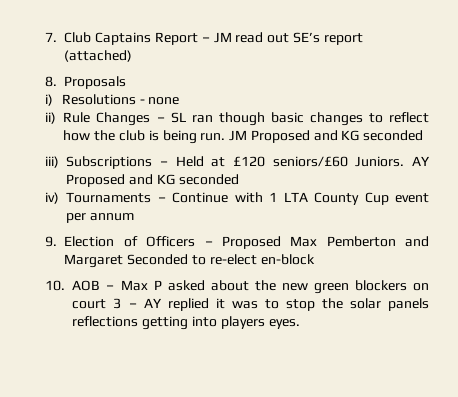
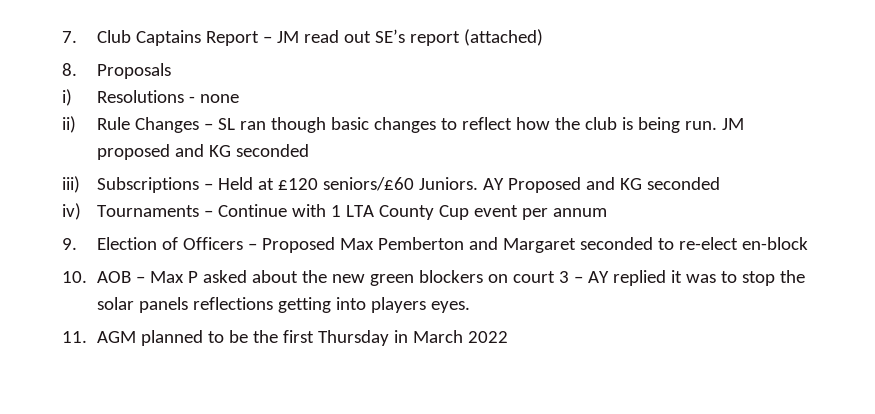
[250,130,310,143] Proposed -> [97,144,171,160] proposed
[127,254,189,265] Seconded -> [580,237,654,250] seconded
(300, 324) none -> [62,330,509,346] // 11. AGM planned to be the first Thursday in March 2022

